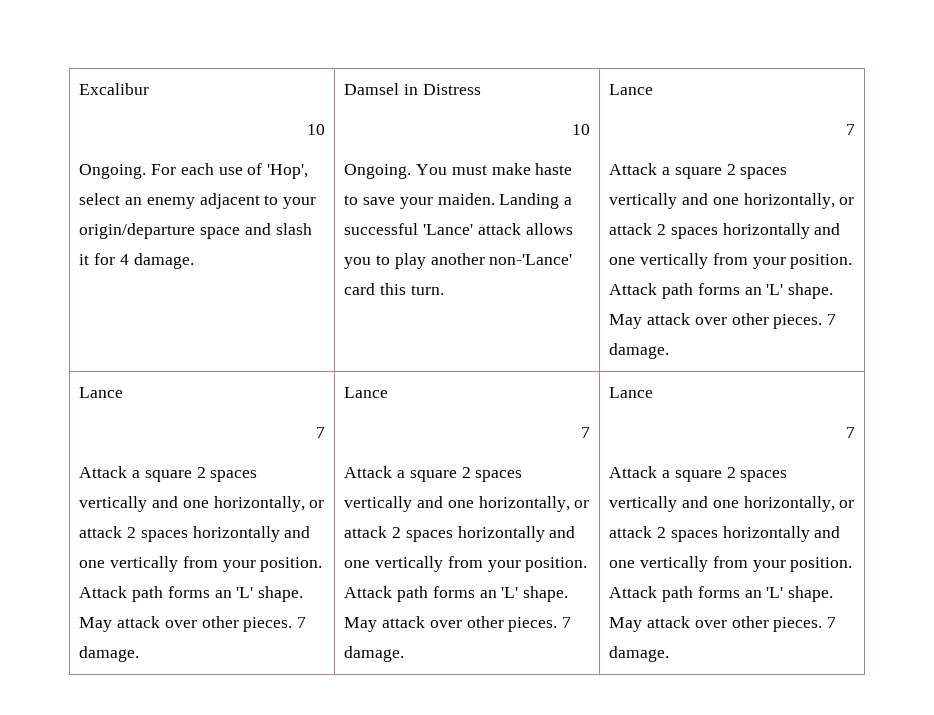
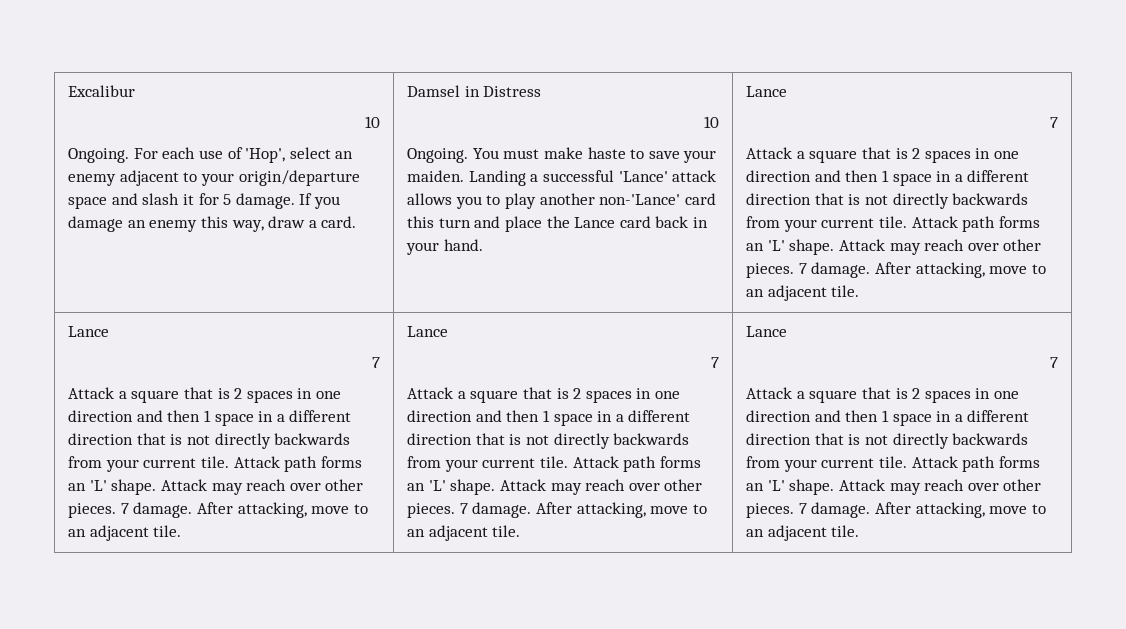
[119,253,194,269] 4 damage. -> [223,193,340,209] [68,216,357,232] 5 damage. If you damage an enemy this way, draw a card.
[410,285,444,295] [609,84,654,95] [845,124,855,135] [609,163,788,179] [609,193,855,209] [609,223,841,239] [609,253,853,269] [609,283,833,299] [609,313,836,329] [609,343,670,359] [79,387,124,398] [315,427,325,438] [79,466,258,482] [79,496,325,512] [79,526,311,542] [79,556,323,572] [79,586,303,602] [79,616,306,632] [79,646,140,662] [344,387,389,398] [580,427,590,438] [344,466,523,482] [344,496,590,512] [344,526,576,542] [344,556,588,572] [344,586,568,602] [344,616,571,632] [344,646,405,662] [609,387,654,398] [845,427,855,438] [609,466,788,482] [609,496,855,512] [609,526,841,542] [609,556,853,572] [609,586,833,602] [609,616,836,632] [609,646,670,662] turn. | Lance // 7 // Attack a square 2 spaces vertically and one horizontally, or attack 2 spaces horizontally and one vertically from your position. Attack path forms an 'L' shape. May attack over other pieces. 7 damage. // Lance // 7 // Attack a square 2 spaces vertically and one horizontally, or attack 2 spaces horizontally and one vertically from your position. Attack path forms an 'L' shape. May attack over other pieces. 7 damage. | Lance // 7 // Attack a square 2 spaces vertically and one horizontally, or attack 2 spaces horizontally and one vertically from your position. Attack path forms an 'L' shape. May attack over other pieces. 7 damage. | Lance // 7 // Attack a square 2 spaces vertically and one horizontally, or attack 2 spaces horizontally and one vertically from your position. Attack path forms an 'L' shape. May attack over other pieces. 7 damage. -> [438,216,708,232] [406,239,483,255] [746,86,788,97] [1049,117,1058,128] [746,147,1019,163] [746,170,1030,186] [746,193,1029,209] [746,216,1040,232] [746,239,1042,255] [746,262,1046,278] [746,285,860,301] [68,326,110,337] [371,357,380,368] [68,387,341,403] [68,410,352,426] [68,433,351,449] [68,456,362,472] [68,479,364,495] [68,502,368,518] [68,525,182,541] [407,326,449,337] [710,357,719,368] [407,387,680,403] [407,410,691,426] [407,433,690,449] [407,456,701,472] [407,479,703,495] [407,502,707,518] [407,525,521,541] [746,326,788,337] [1049,357,1058,368] [746,387,1019,403] [746,410,1030,426] [746,433,1029,449] [746,456,1040,472] [746,479,1042,495] [746,502,1046,518] [746,525,860,541] turn and place the Lance card back in your hand. | Lance // 7 // Attack a square that is 2 spaces in one direction and then 1 space in a different direction that is not directly backwards from your current tile. Attack path forms an 'L' shape. Attack may reach over other pieces. 7 damage. After attacking, move to an adjacent tile. // Lance // 7 // Attack a square that is 2 spaces in one direction and then 1 space in a different direction that is not directly backwards from your current tile. Attack path forms an 'L' shape. Attack may reach over other pieces. 7 damage. After attacking, move to an adjacent tile. | Lance // 7 // Attack a square that is 2 spaces in one direction and then 1 space in a different direction that is not directly backwards from your current tile. Attack path forms an 'L' shape. Attack may reach over other pieces. 7 damage. After attacking, move to an adjacent tile. | Lance // 7 // Attack a square that is 2 spaces in one direction and then 1 space in a different direction that is not directly backwards from your current tile. Attack path forms an 'L' shape. Attack may reach over other pieces. 7 damage. After attacking, move to an adjacent tile.

